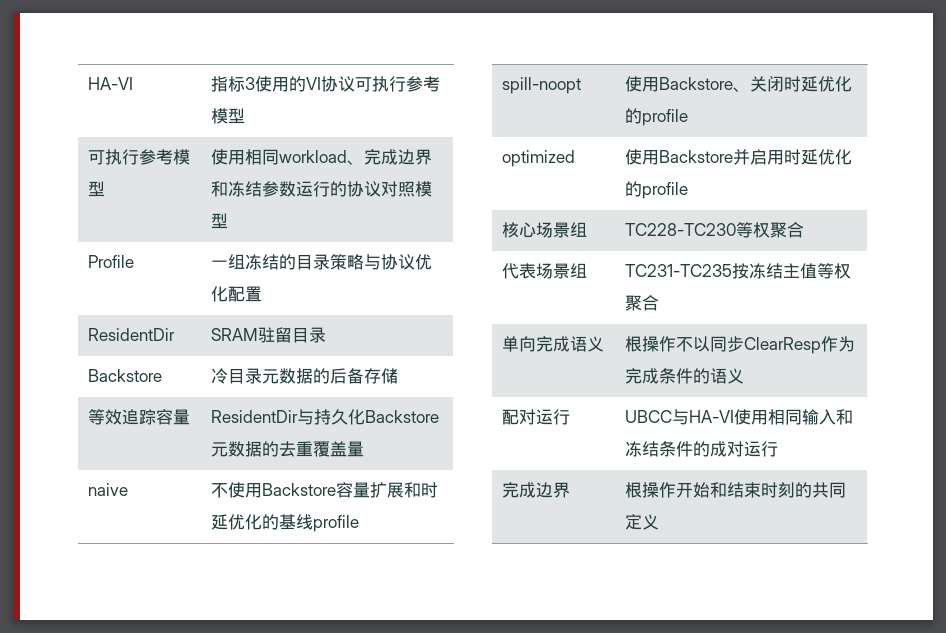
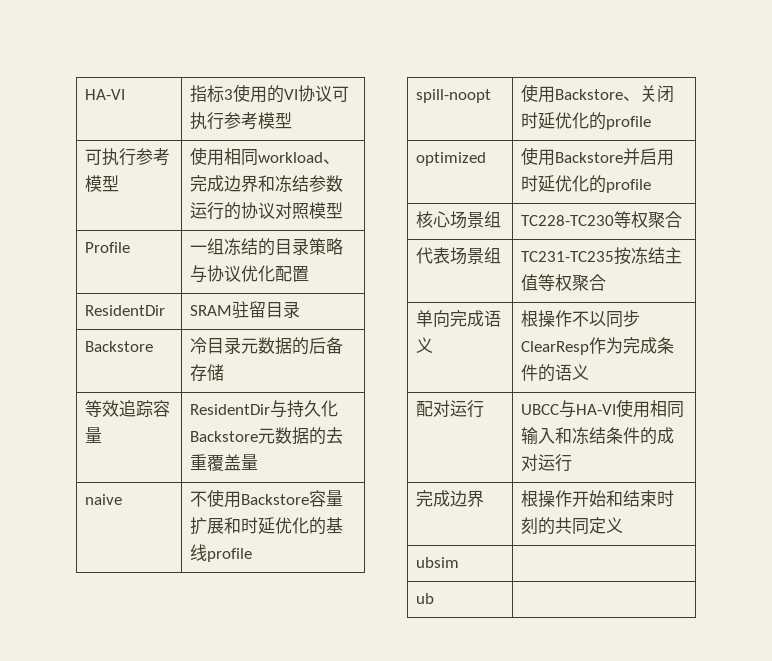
(660, 522) none -> [415,557,459,568] [415,593,434,604] // ubsim | // ub |

